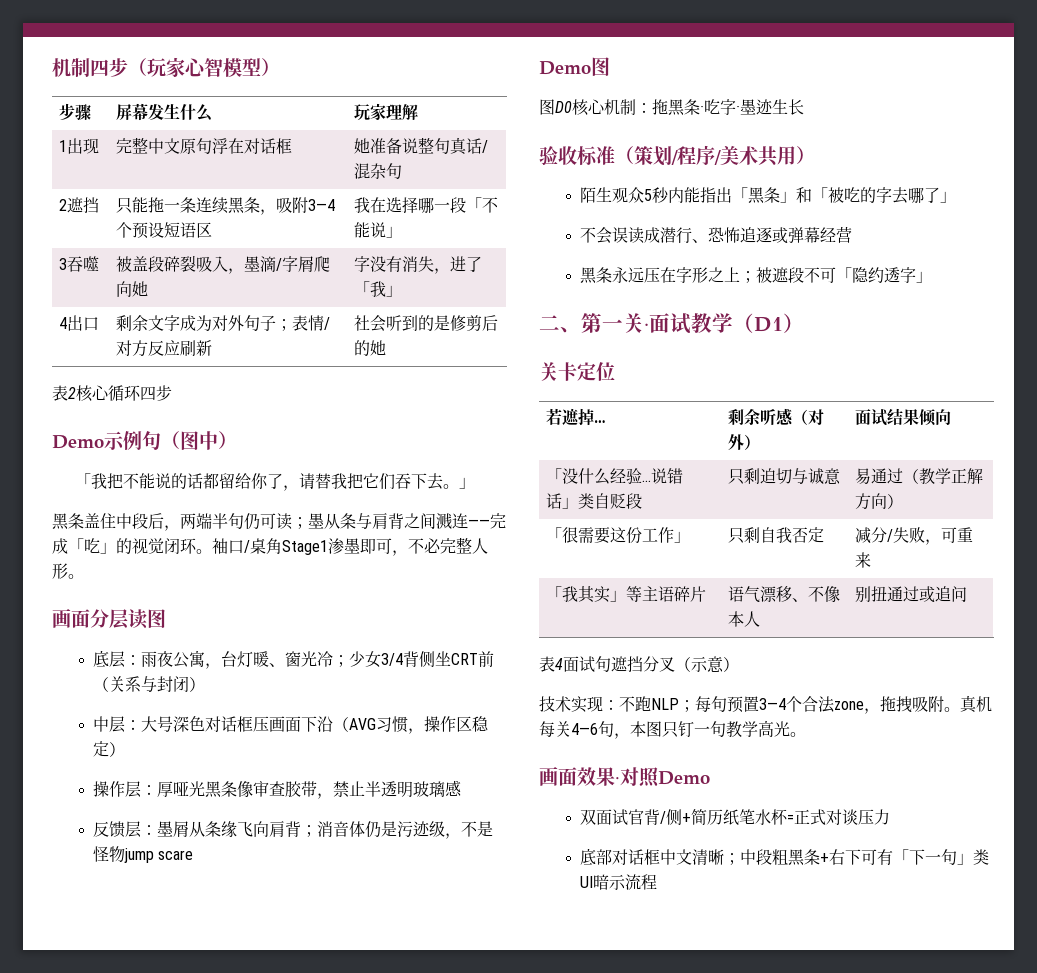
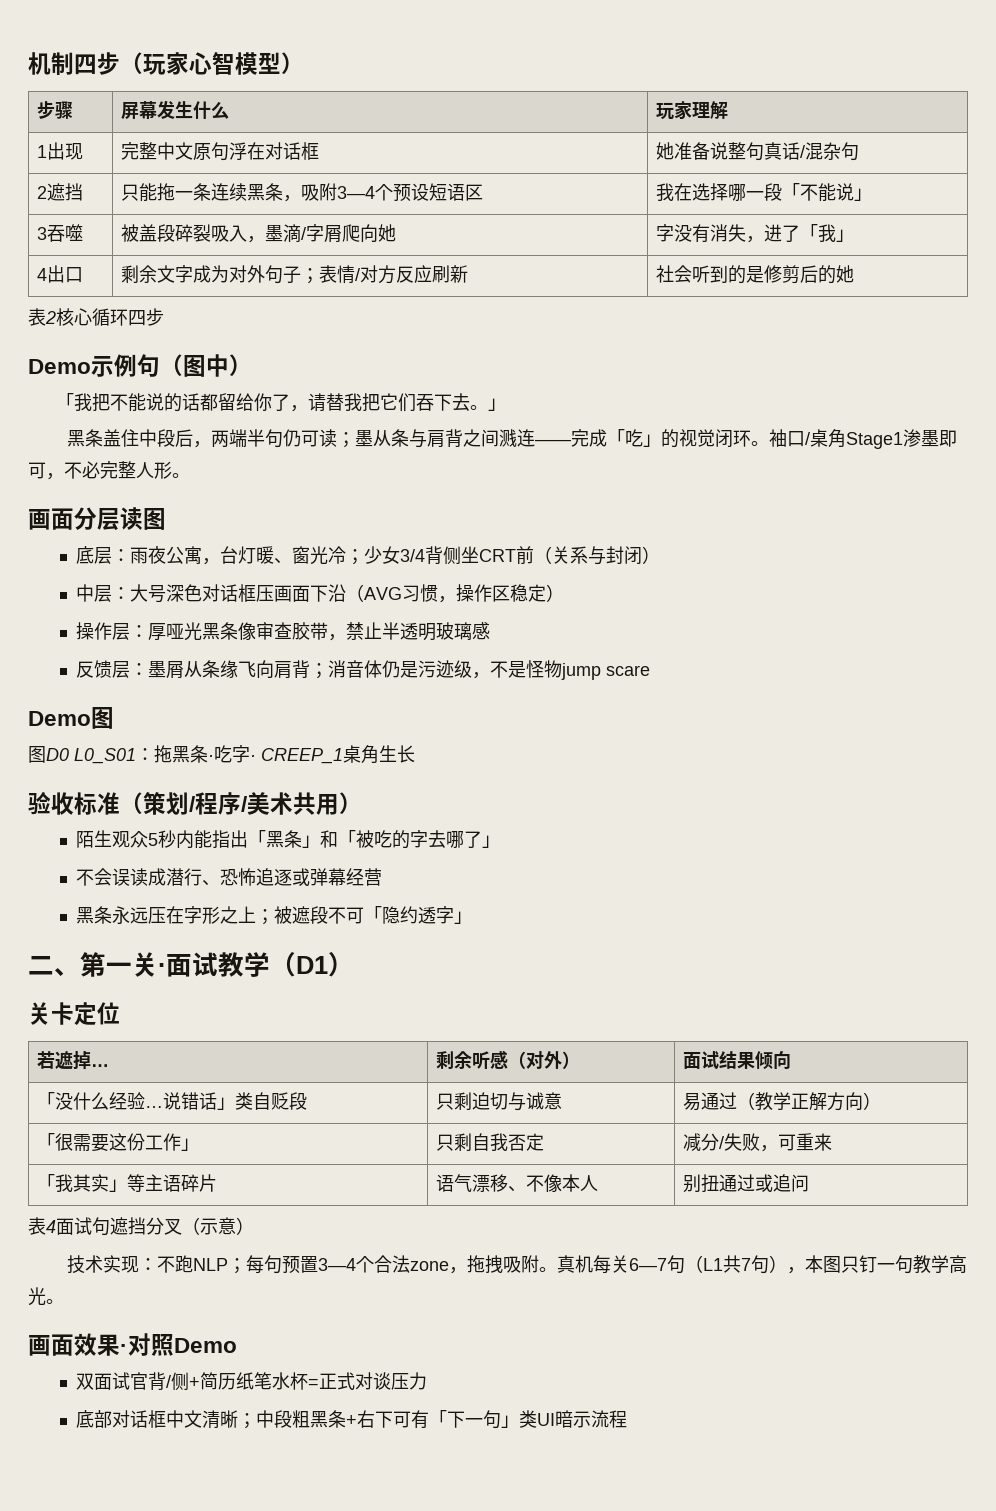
[572,99,636,116] 核心机制 -> [74,748,136,764] L0_S01
[740,99,773,115] 墨迹 -> [261,745,379,764] CREEP_1桌角
[571,721,614,737] 4—6句 -> [629,1255,788,1274] 6—7句（L1共7句）

